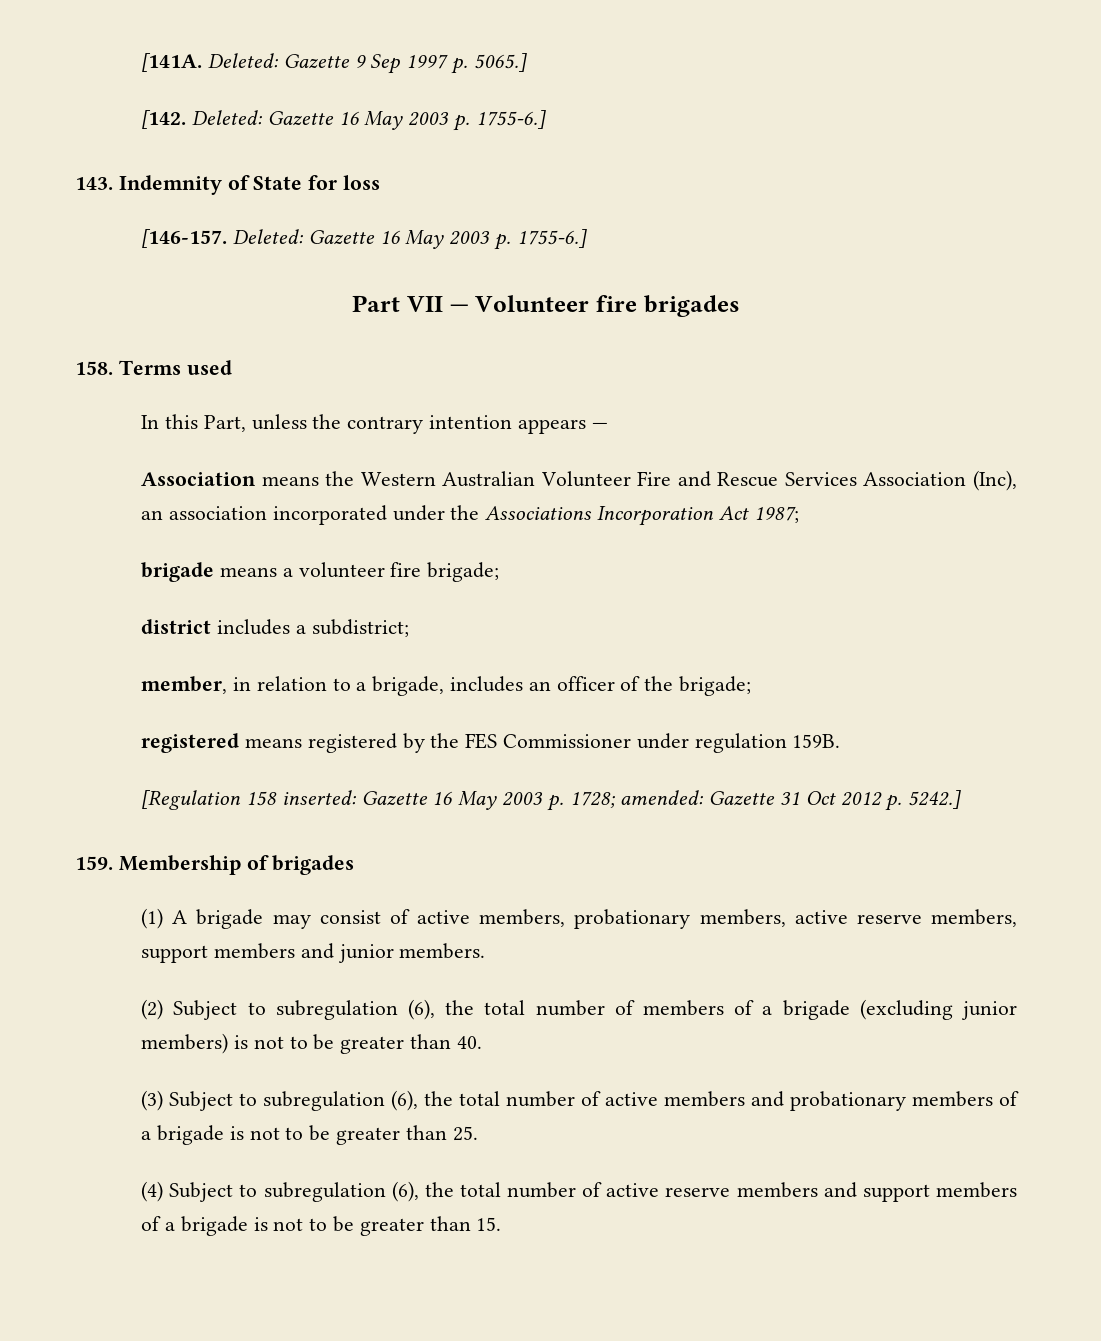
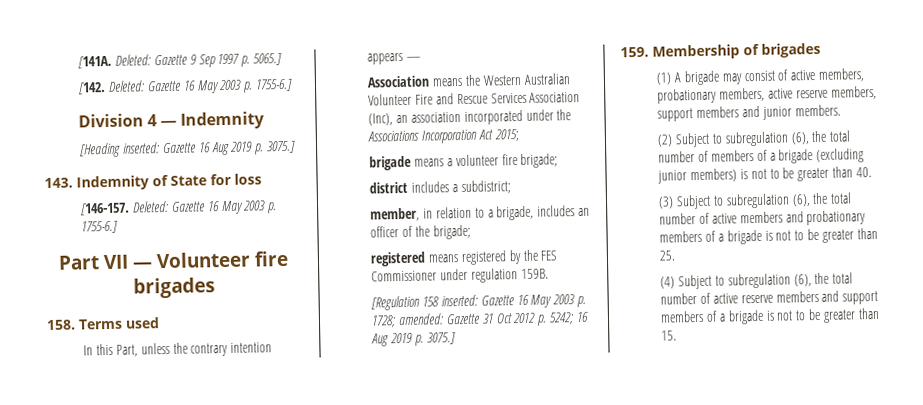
(546, 119) none -> [77,111,266,130] [79,140,296,158] // Division 4 — Indemnity // [Heading inserted: Gazette 16 Aug 2019 p. 3075.]
[753,506,799,523] 1987; -> [493,129,519,142] 2015;
[908,790,962,809] 5242.] -> [548,311,589,325] [371,332,456,347] 5242; 16 Aug 2019 p. 3075.]

